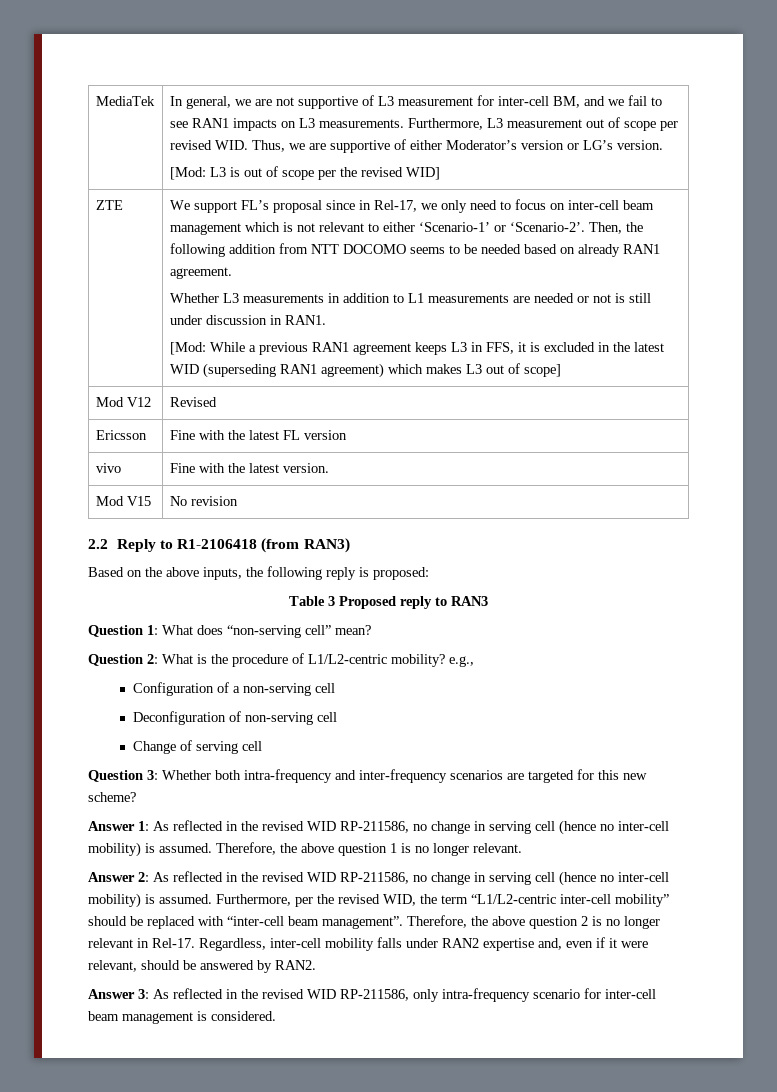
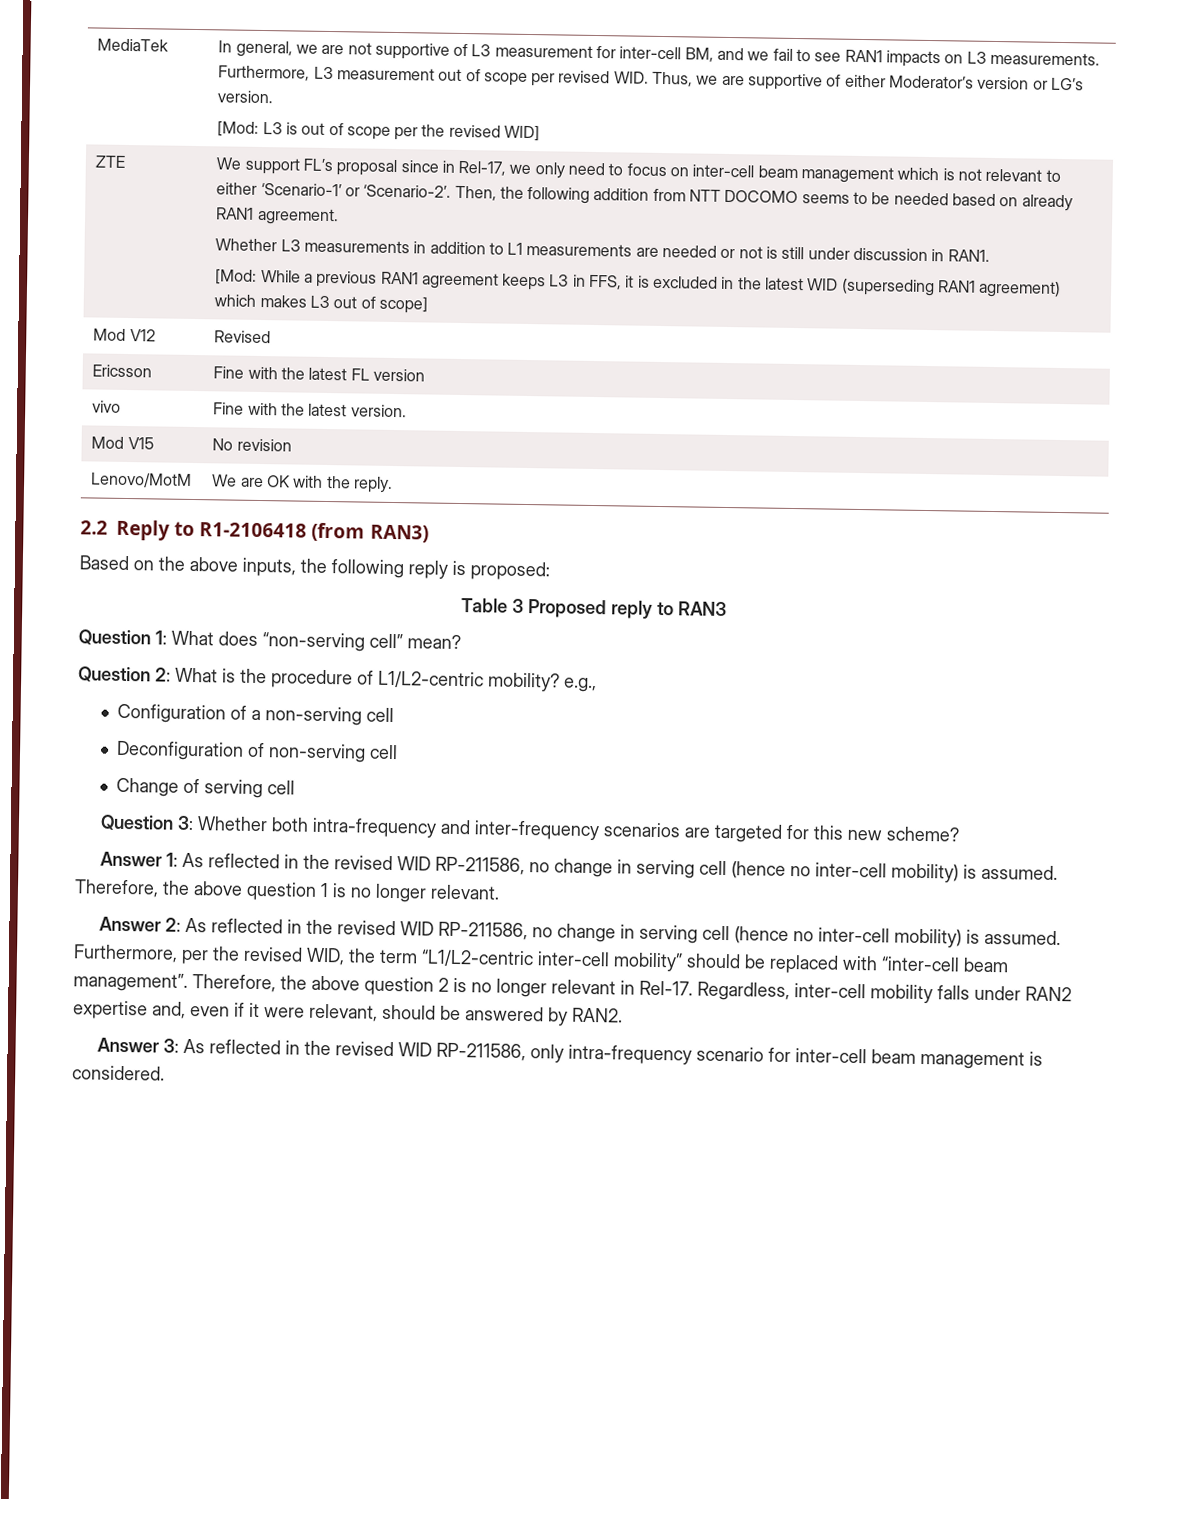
(238, 501) none -> [91,472,193,488] [212,474,393,493] // Lenovo/MotM | We are OK with the reply.

